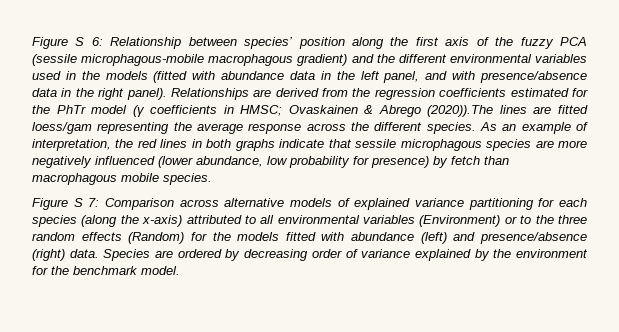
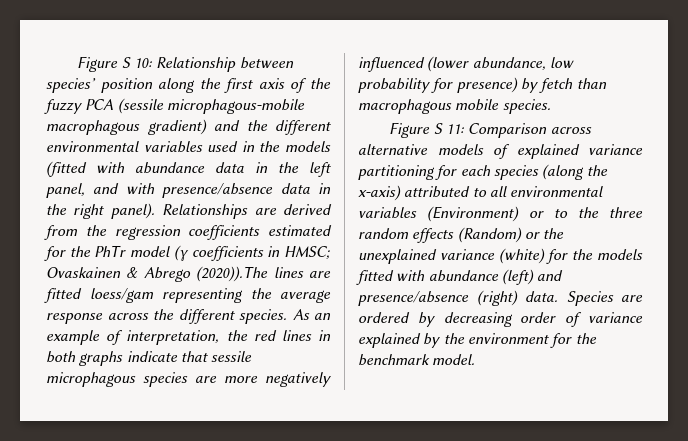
[32,37,103,49] Figure S 6: -> [77,56,153,72] Figure S 10:
[88,198,100,207] 7: -> [446,124,465,134] 11:
(185, 238) none -> [524,228,565,239] [358,248,545,264] or the unexplained variance (white)

